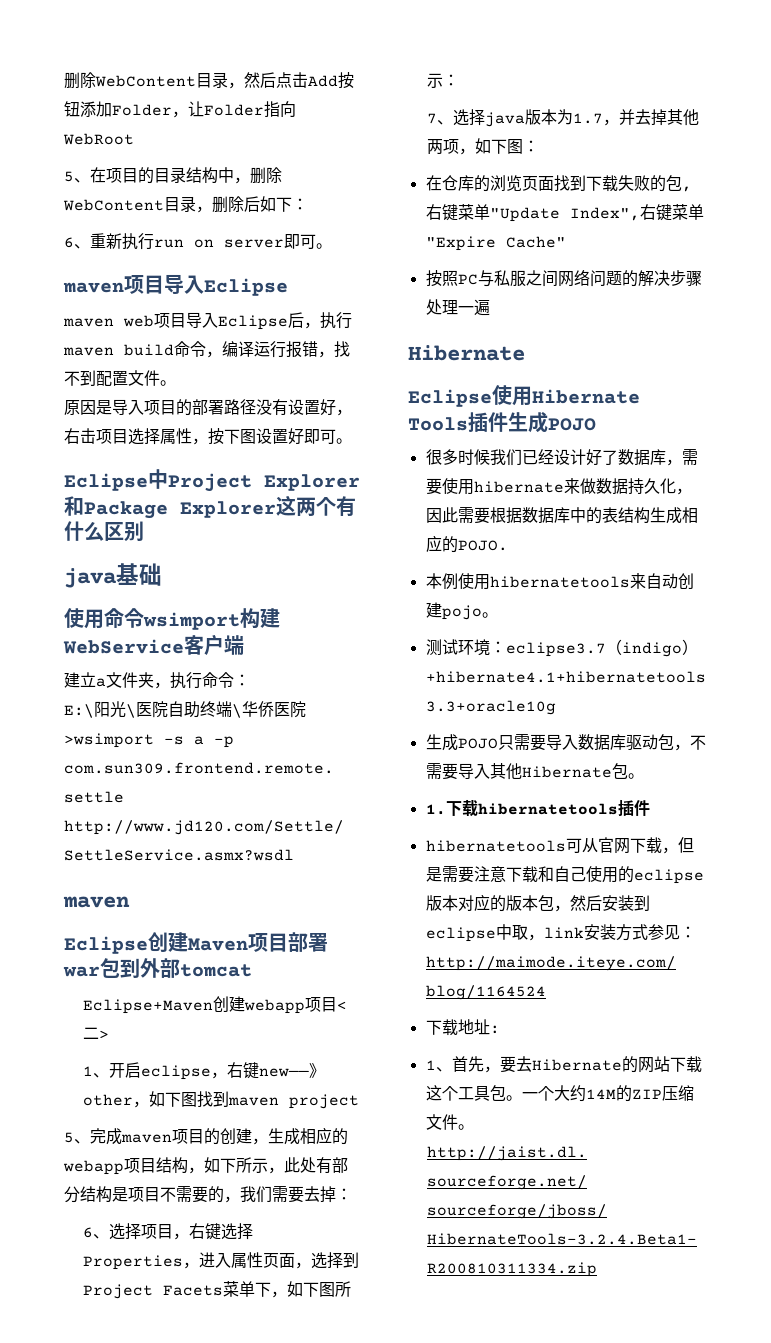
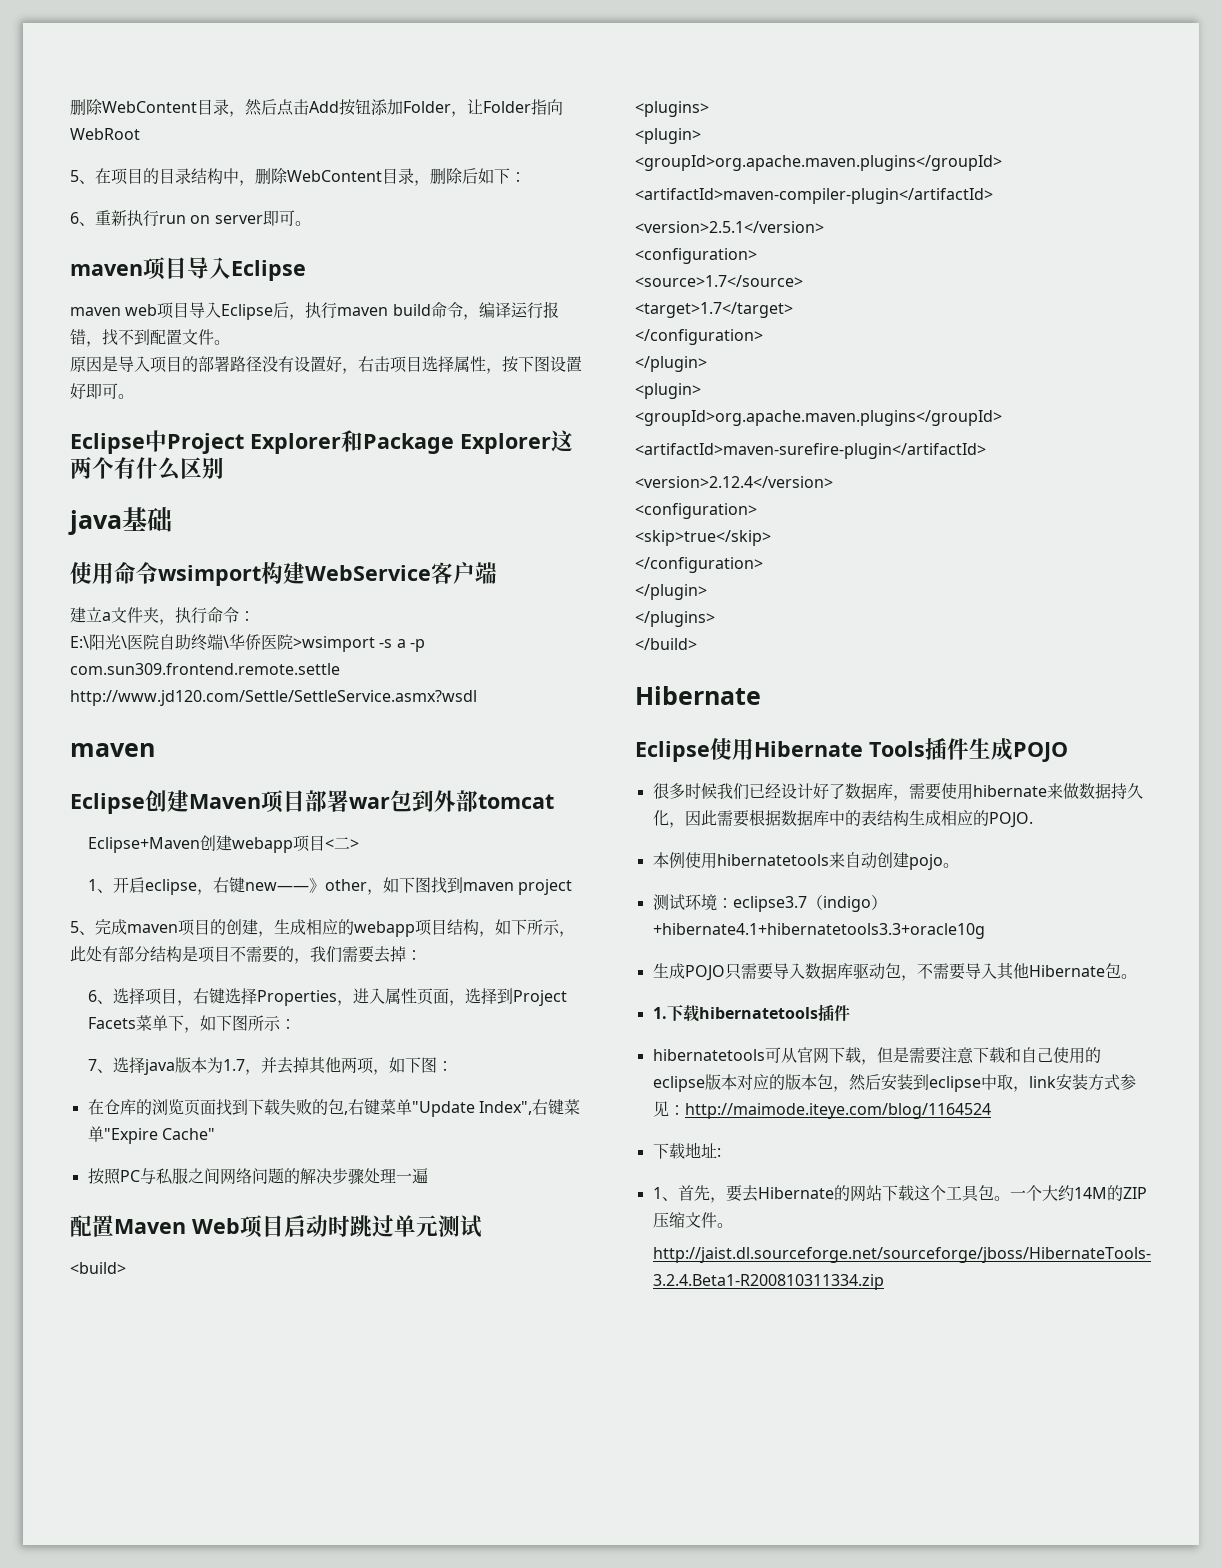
(490, 307) none -> [70,1215,482,1238] [70,1262,126,1274] [635,101,709,117] [635,128,701,144] [635,155,1002,171] [635,188,993,204] [635,221,824,233] [635,248,757,264] [635,275,803,287] [635,302,793,318] [635,329,763,345] [635,356,707,372] [635,383,701,399] [635,410,1002,426] [635,443,986,459] [635,476,833,488] [635,503,757,519] [635,530,771,546] [635,557,763,573] [635,584,707,600] [635,611,715,627] [635,638,697,650] // 配置Maven Web项目启动时跳过单元测试 // <build> // <plugins> // <plugin> // <groupId>org.apache.maven.plugins</groupId> // <artifactId>maven-compiler-plugin</artifactId> // <version>2.5.1</version> // <configuration> // <source>1.7</source> // <target>1.7</target> // </configuration> // </plugin> // <plugin> // <groupId>org.apache.maven.plugins</groupId> // <artifactId>maven-surefire-plugin</artifactId> // <version>2.12.4</version> // <configuration> // <skip>true</skip> // </configuration> // </plugin> // </plugins> // </build>

